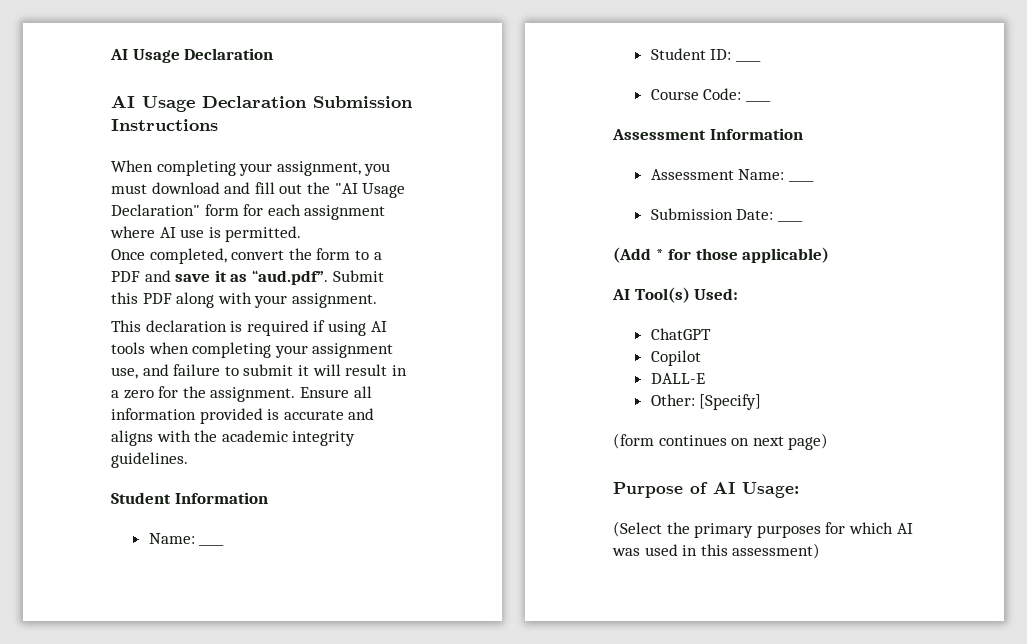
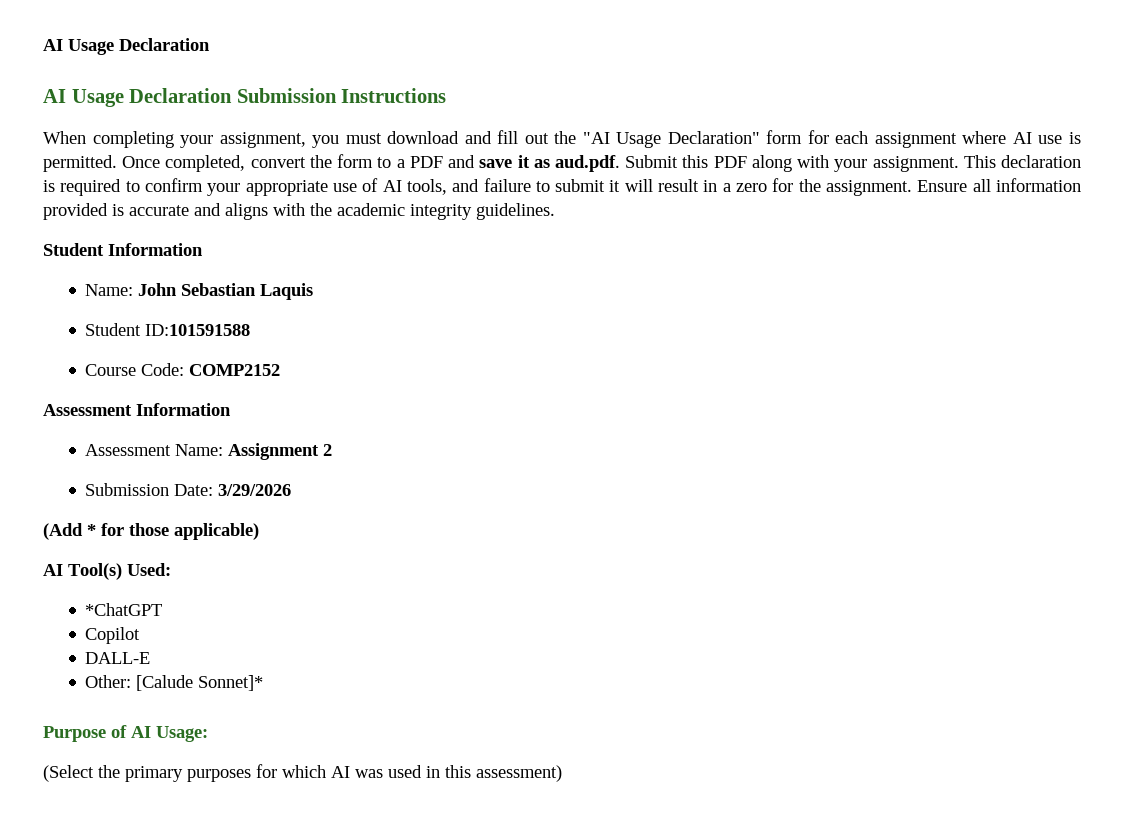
(302, 234) // -> (117, 163) none
[251,270,328,285] “aud.pdf”. -> [554,155,620,172] aud.pdf.
(377, 300) // -> (959, 164) none
[313,320,387,336] [111,342,394,358] [111,367,138,379] if using AI tools when completing your assignment use, -> [125,178,447,196] to confirm your appropriate use of AI tools,
[199,544,225,546] [650,48,732,60] [735,60,761,62] ____ // Student ID: ____ -> [138,283,314,300] [85,323,251,336] John Sebastian Laquis // Student ID:101591588
[745,100,771,102] ____ -> [189,364,281,376] COMP2152
[788,180,814,182] ____ -> [228,443,333,460] Assignment 2
[777,220,803,222] ____ -> [218,484,292,496] 3/29/2026
[650,328,711,340] ChatGPT -> [85,603,163,616] *ChatGPT
[699,394,762,410] [613,433,829,450] [Specify] // (form continues on next page) -> [136,675,264,691] [Calude Sonnet]*

